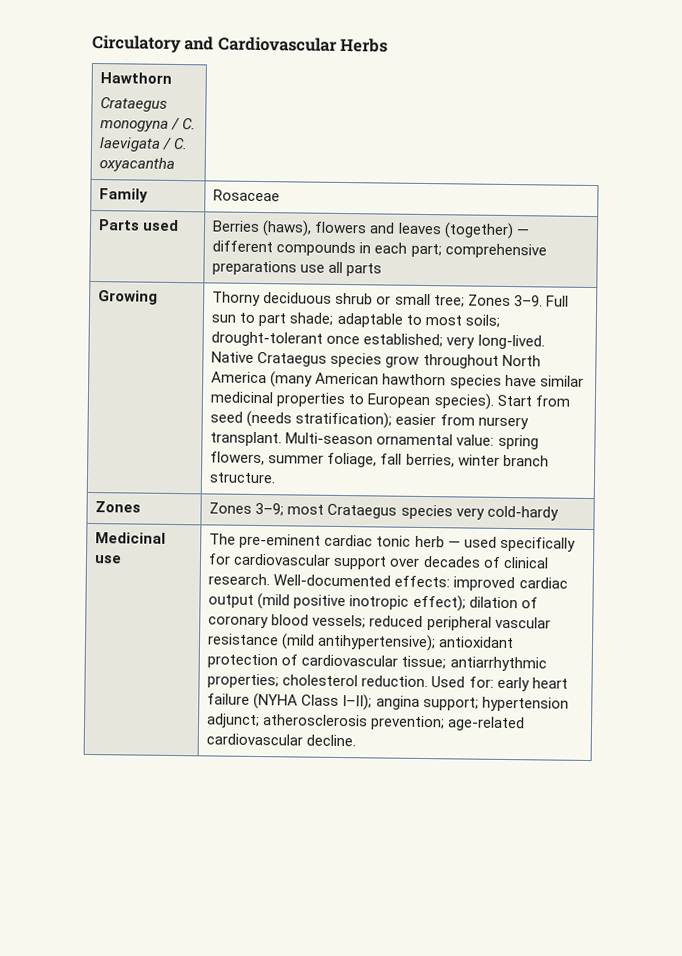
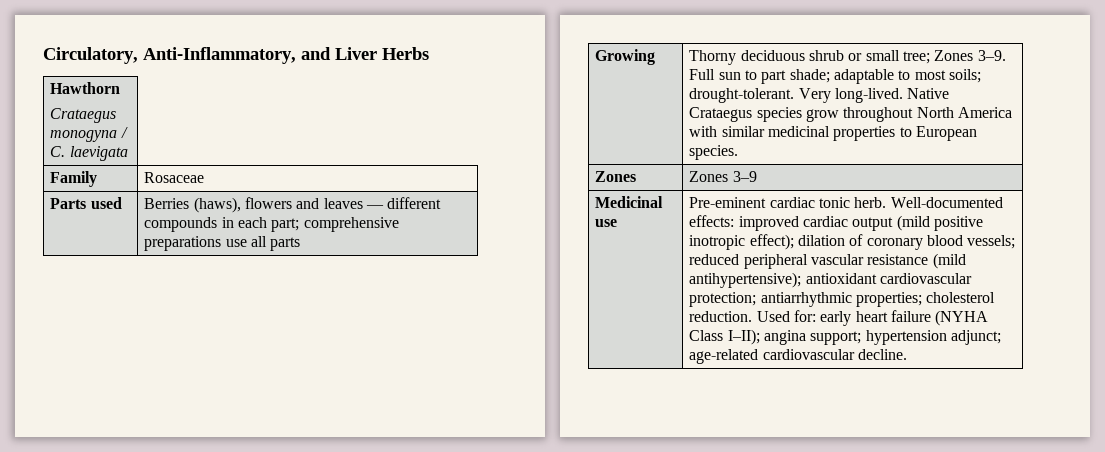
[92,34,337,54] Circulatory and Cardiovascular -> [43,47,377,64] Circulatory, Anti-Inflammatory, and Liver
[162,137,189,150] [99,157,176,172] / C. oxyacantha -> (128, 153) none
[443,222,514,240] (together) -> (363, 203) none
[211,331,476,349] drought-tolerant once established; very -> [689,88,831,103] drought-tolerant. Very
[270,371,537,389] (many American hawthorn species have -> [689,126,718,137] with
[433,393,571,410] [210,410,529,430] [210,431,539,450] [210,451,549,468] [209,472,277,484] [95,501,142,513] [209,502,559,521] [95,532,167,544] [94,555,123,564] [209,533,576,552] [208,553,549,570] [208,573,271,586] species). Start from seed (needs stratification); easier from nursery transplant. Multi-season ornamental value: spring flowers, summer foliage, fall berries, winter branch structure. // Zones | Zones 3–9; most Crataegus species very cold-hardy // Medicinal use | The pre-eminent cardiac tonic herb — used specifically for cardiovascular support over decades of clinical research. -> [689,145,739,160] [595,171,637,182] [689,171,757,182] [595,196,664,208] [595,219,618,227] [689,197,887,208] species. // Zones | Zones 3–9 // Medicinal use | Pre-eminent cardiac tonic herb.
[207,653,447,670] protection of cardiovascular tissue; -> [880,273,973,284] [689,292,757,307] cardiovascular protection;
[263,714,446,731] atherosclerosis prevention; -> (1001, 337) none

